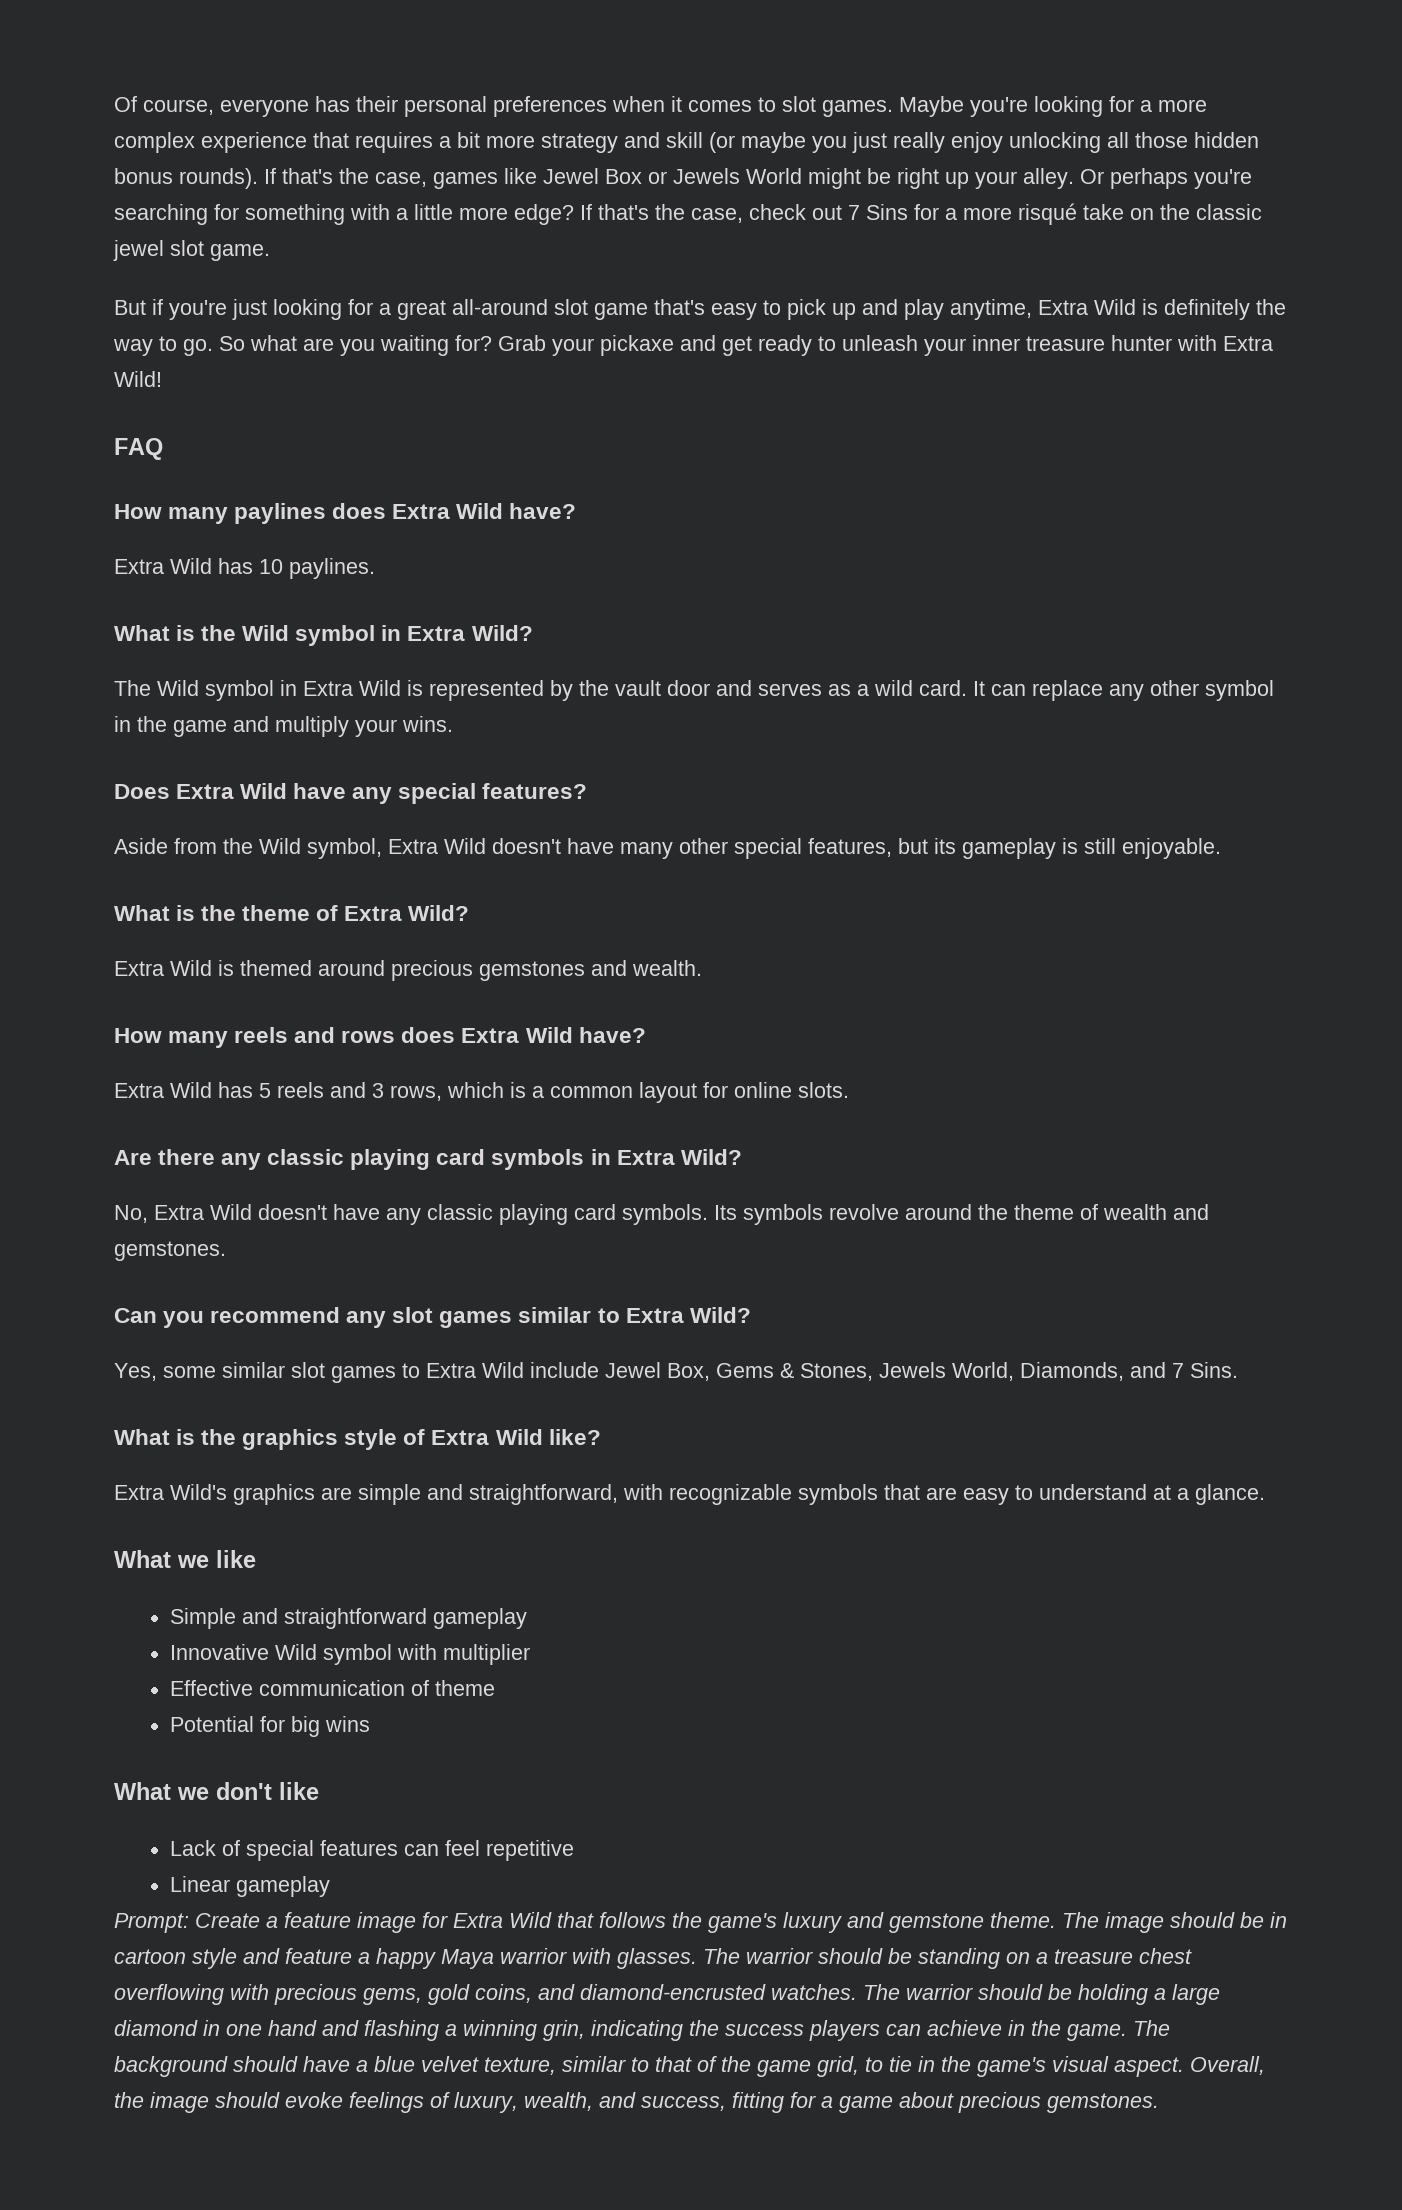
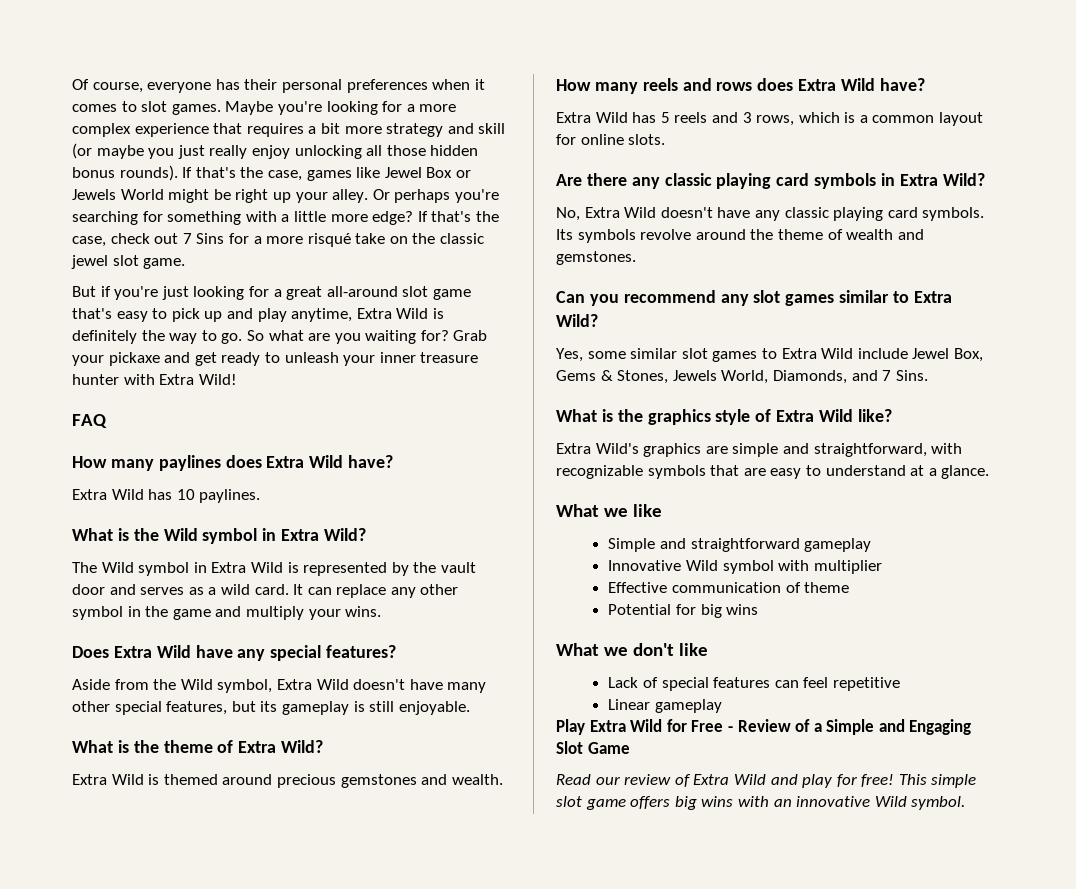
[114,1912,1287,1933] [114,1948,1192,1969] [114,1984,1220,2005] [114,2020,1170,2041] [114,2056,1265,2077] [114,2092,1159,2113] Prompt: Create a feature image for Extra Wild that follows the game's luxury and gemstone theme. The image should be in cartoon style and feature a happy Maya warrior with glasses. The warrior should be standing on a treasure chest overflowing with precious gems, gold coins, and diamond-encrusted watches. The warrior should be holding a large diamond in one hand and flashing a winning grin, indicating the success players can achieve in the game. The background should have a blue velvet texture, similar to that of the game grid, to tie in the game's visual aspect. Overall, the image should evoke feelings of luxury, wealth, and success, fitting for a game about precious gemstones. -> [556,719,972,735] [556,741,630,754] [556,774,977,788] [556,796,966,810] Play Extra Wild for Free - Review of a Simple and Engaging Slot Game // Read our review of Extra Wild and play for free! This simple slot game offers big wins with an innovative Wild symbol.

